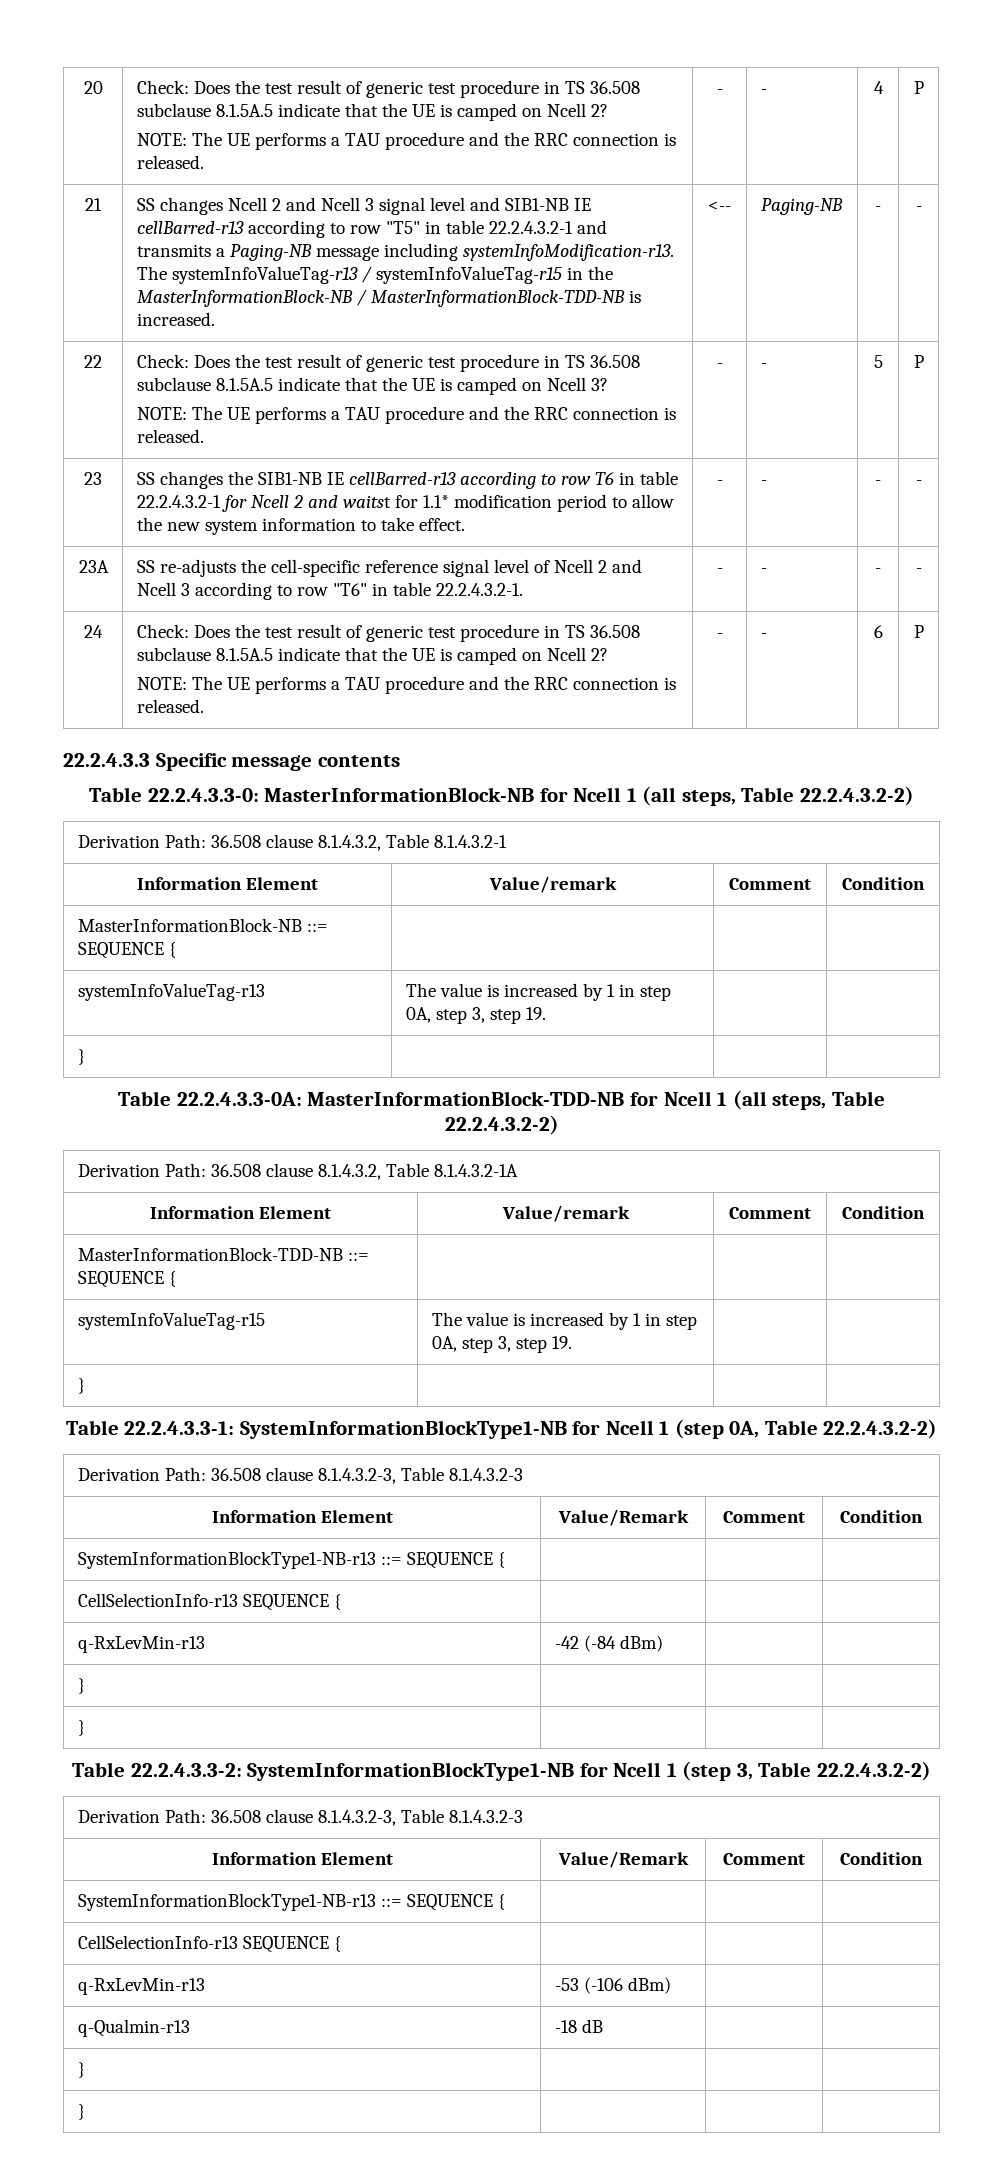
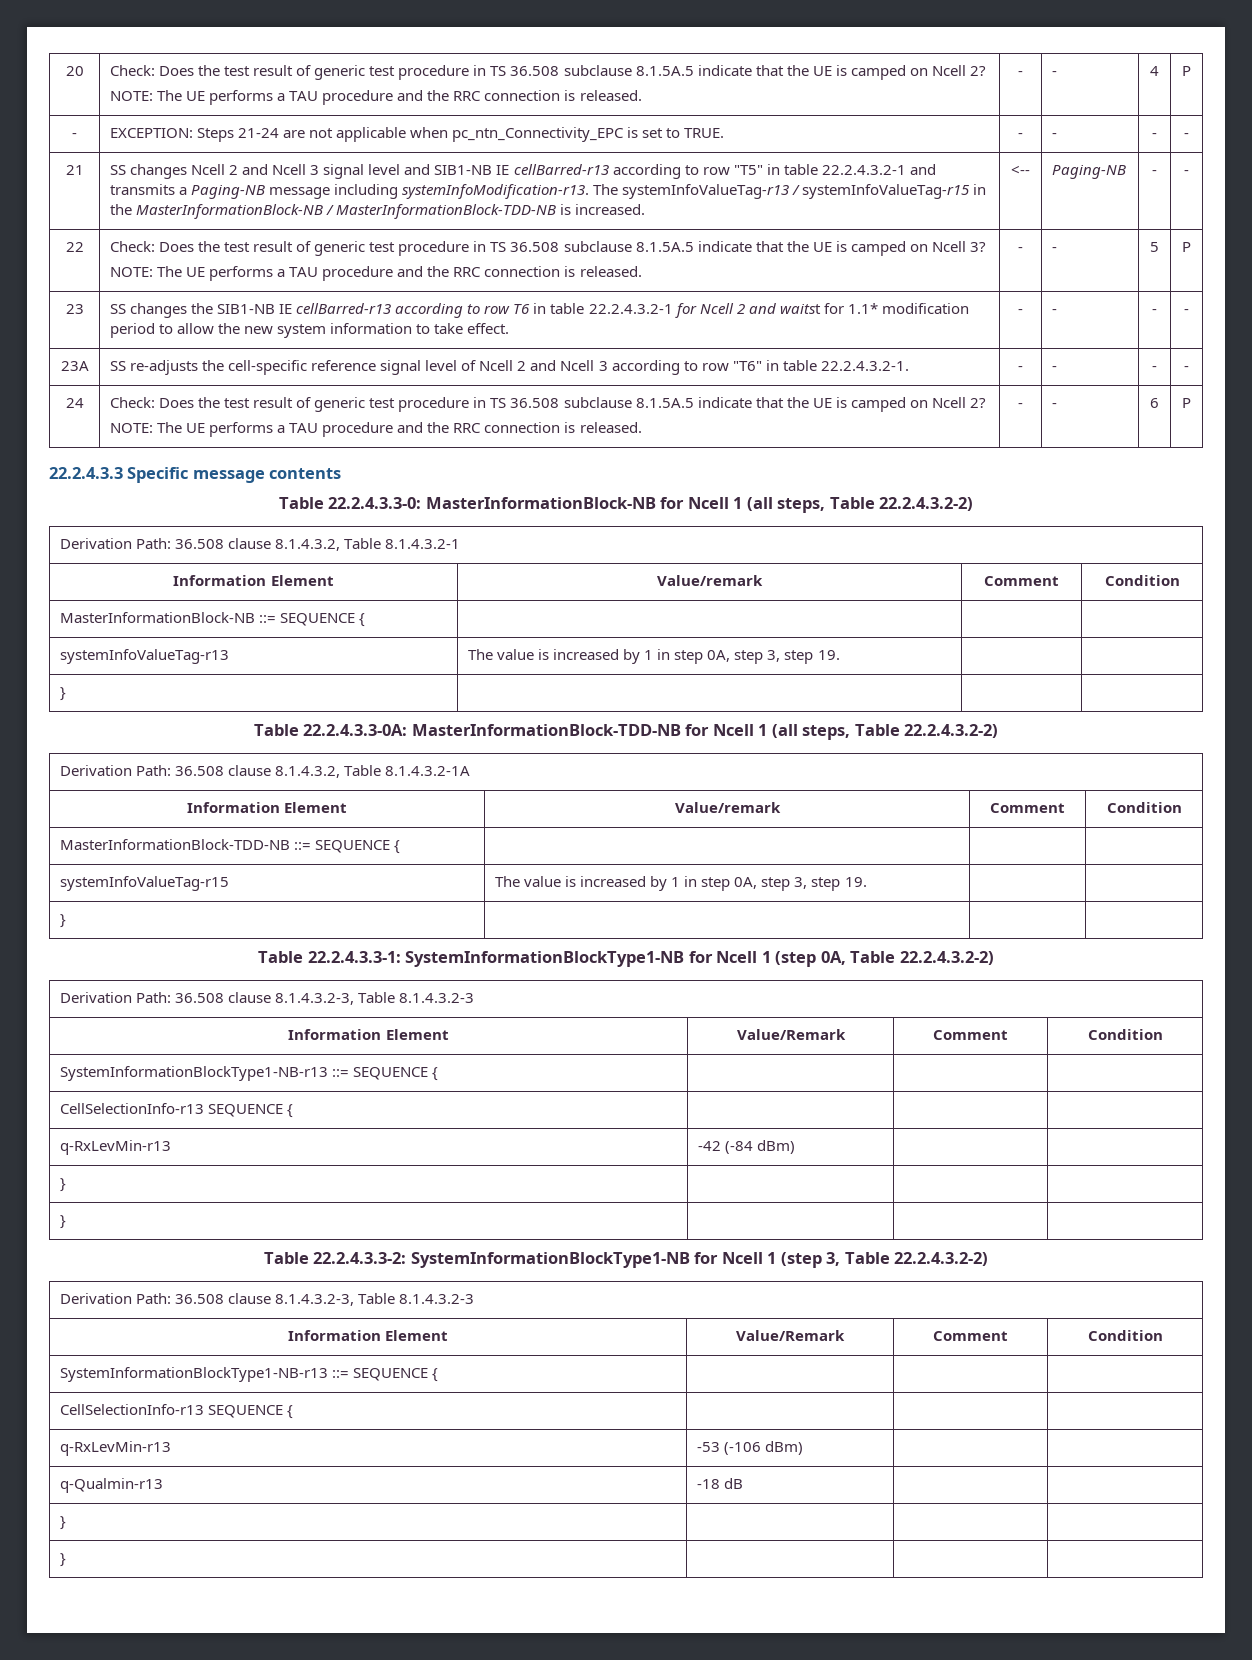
(924, 87) none -> [72,133,77,138] [109,127,725,142] [1018,133,1023,138] [1051,133,1057,138] [1152,133,1157,138] [1184,133,1189,138] // - | EXCEPTION: Steps 21-24 are not applicable when pc_ntn_Connectivity_EPC is set to TRUE. | - | - | - | -

